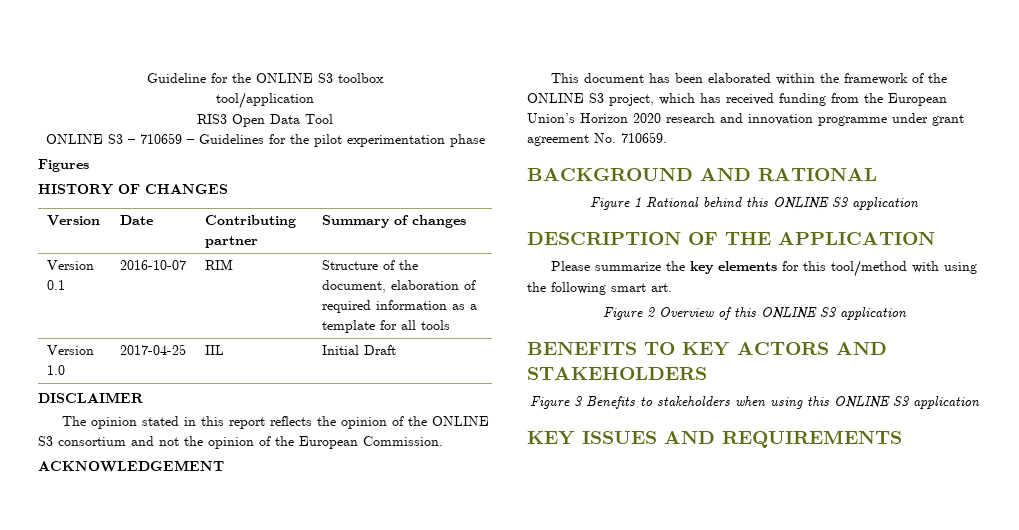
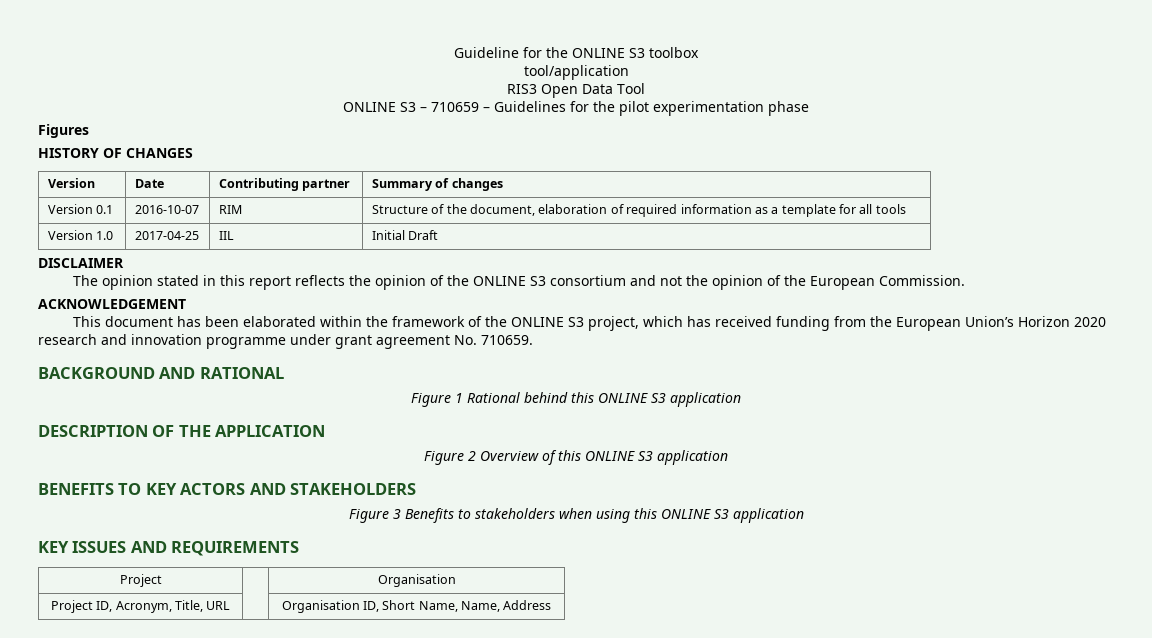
[550,260,977,277] [527,282,672,295] // Please summarize the key elements for this tool/method with using the following smart art. -> (326, 431) none
(902, 439) none -> [119,574,162,587] [377,574,456,587] [50,600,231,613] [281,600,552,613] // Project | | Organisation // Project ID, Acronym, Title, URL | | Organisation ID, Short Name, Name, Address

